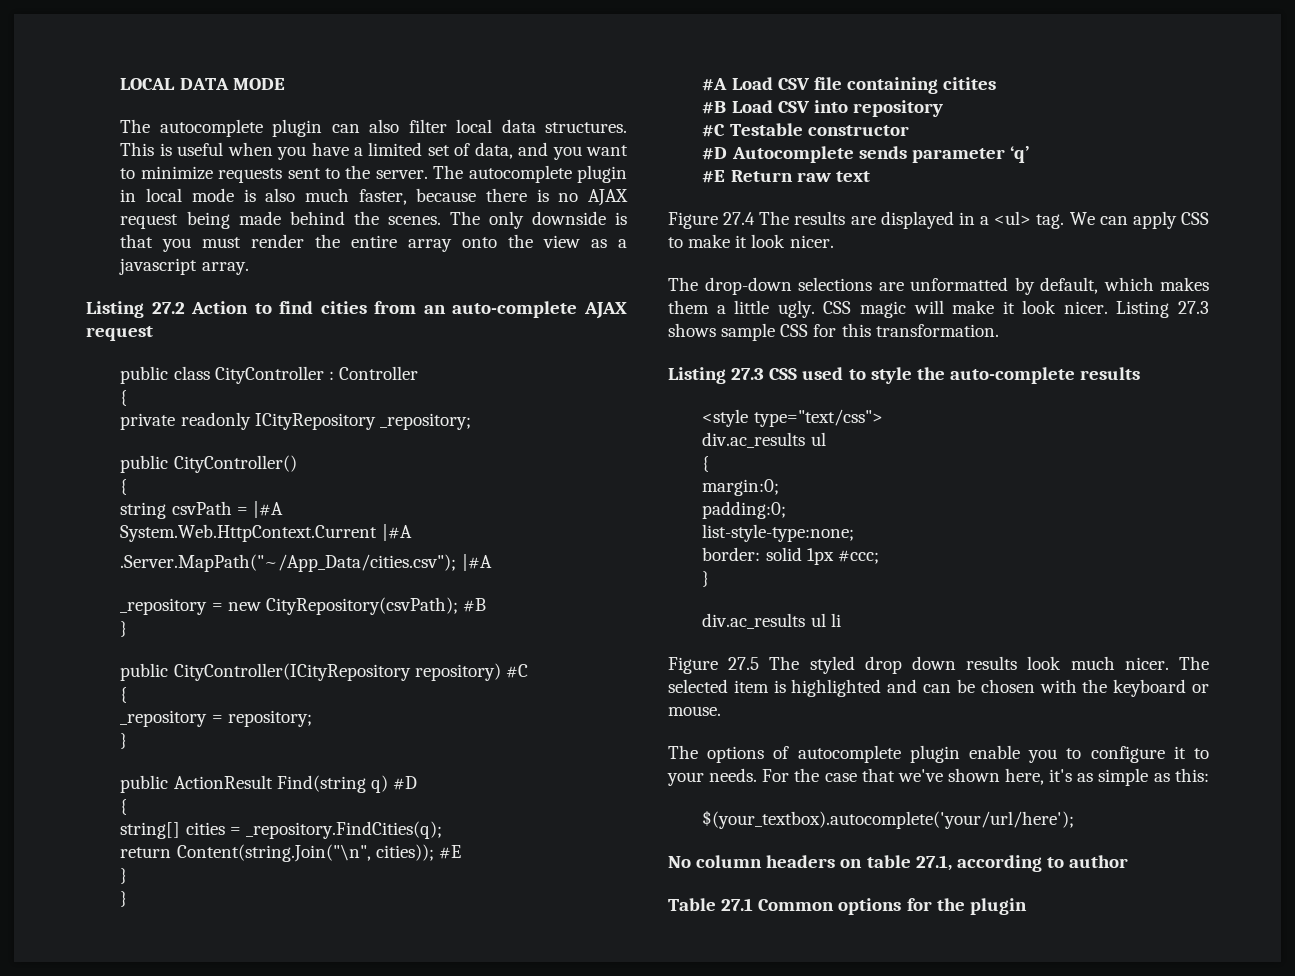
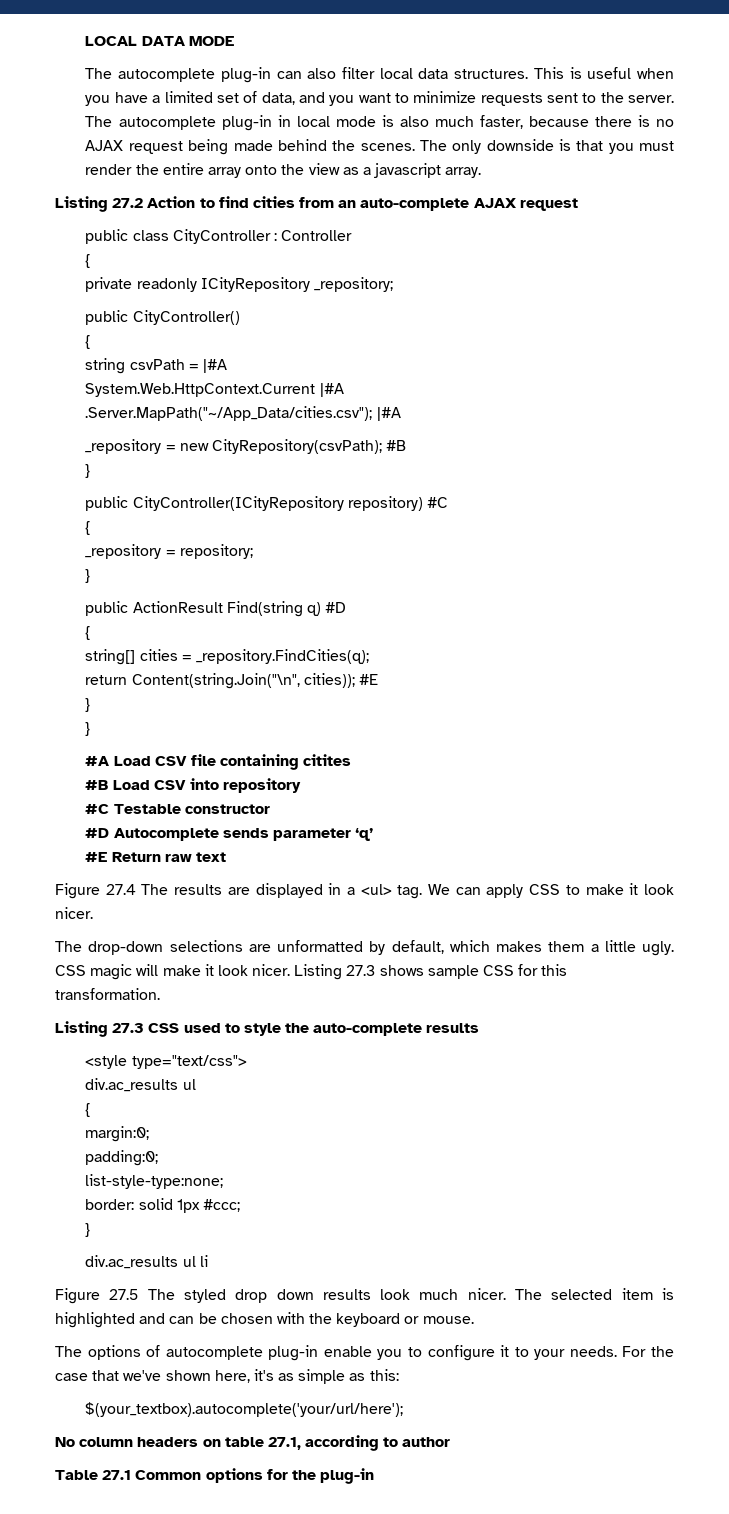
[272,119,323,137] plugin -> [220,67,271,83] plug-in
[577,165,627,183] plugin -> [221,115,272,131] plug-in
[909,745,960,763] plugin -> [268,1345,319,1361] plug-in
[969,898,1027,915] plugin -> [320,1468,375,1484] plug-in

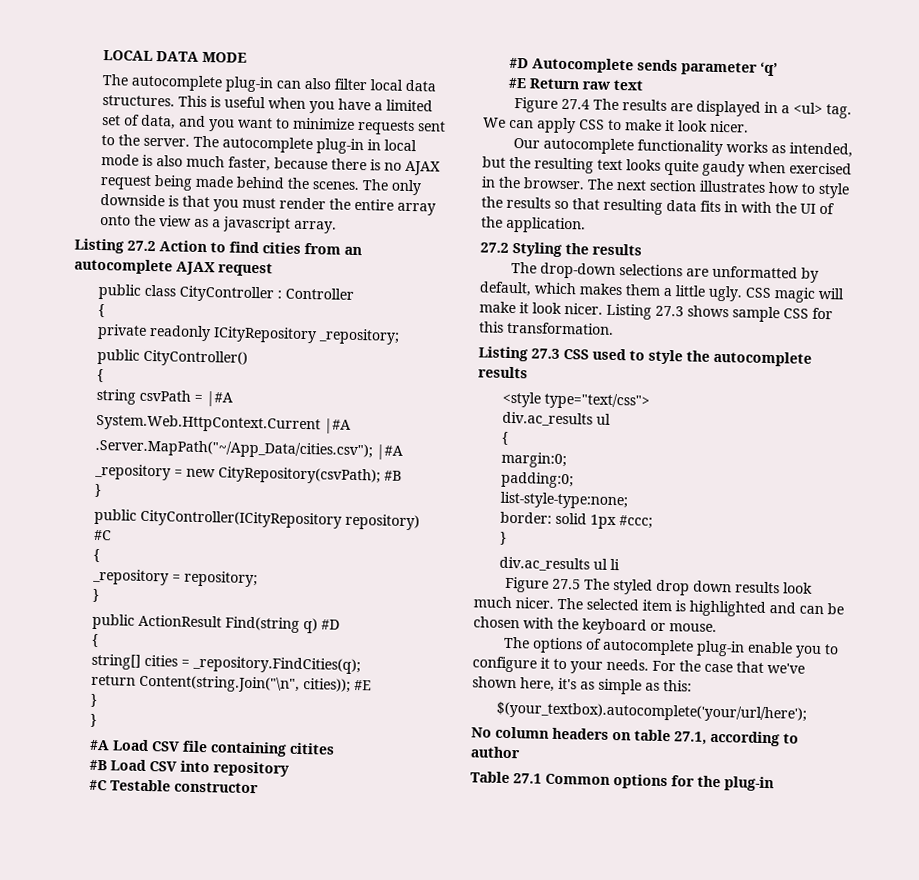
[360,198,470,211] auto-complete -> [74,258,173,275] autocomplete
(93, 913) none -> [513,137,854,158] [482,156,852,177] [481,176,850,199] [481,196,835,215] [481,216,586,234] [480,241,642,257] // Our autocomplete functionality works as intended, but the resulting text looks quite gaudy when exercised in the browser. The next section illustrates how to style the results so that resulting data fits in with the UI of the application. // 27.2 Styling the results
[313,1023,423,1036] auto-complete -> [713,350,812,367] autocomplete

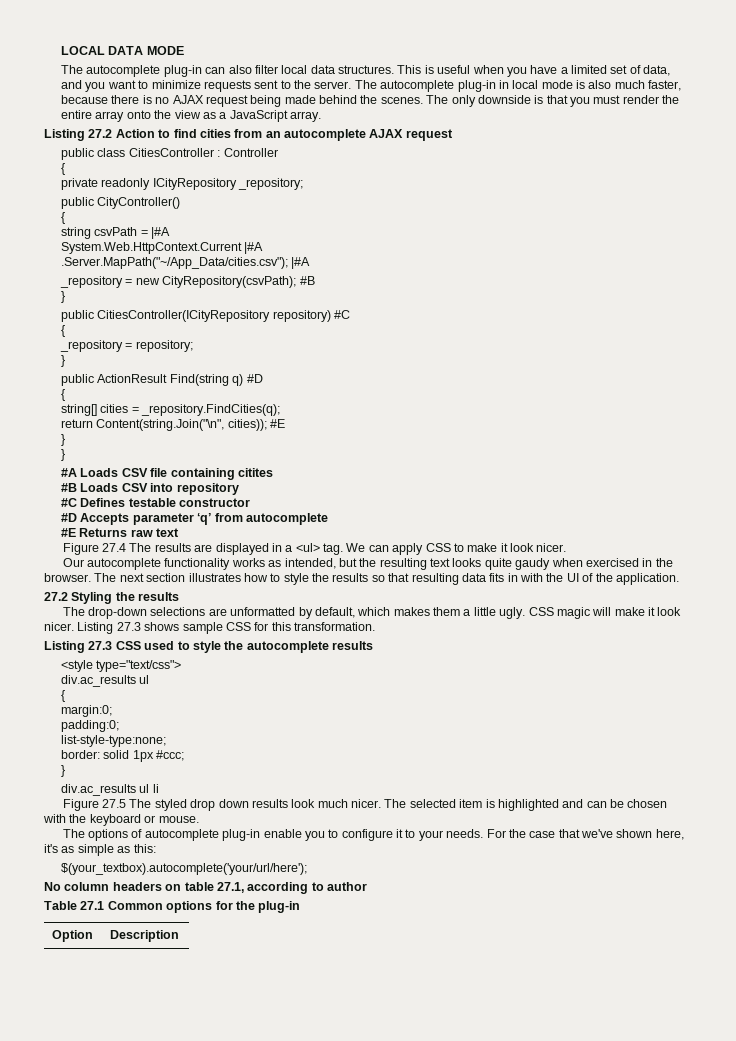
[222,216,292,233] javascript -> [229,110,288,122] JavaScript
[179,285,275,303] CityController -> [128,148,214,157] CitiesController
[140,509,343,529] CityController(ICityRepository -> [97,310,271,322] CitiesController(ICityRepository
[112,739,150,752] Load -> [80,468,119,477] Loads
[110,759,147,771] Load -> [80,483,119,492] Loads
[110,779,172,792] Testable -> [80,498,176,507] Defines testable
[532,57,679,74] Autocomplete sends -> [80,513,130,525] Accepts
[508,77,581,90] // #E Return -> [214,513,328,525] [61,528,128,537] from autocomplete // #E Returns
(774, 784) none -> [52,930,94,942] [110,930,180,942] // Option | Description

